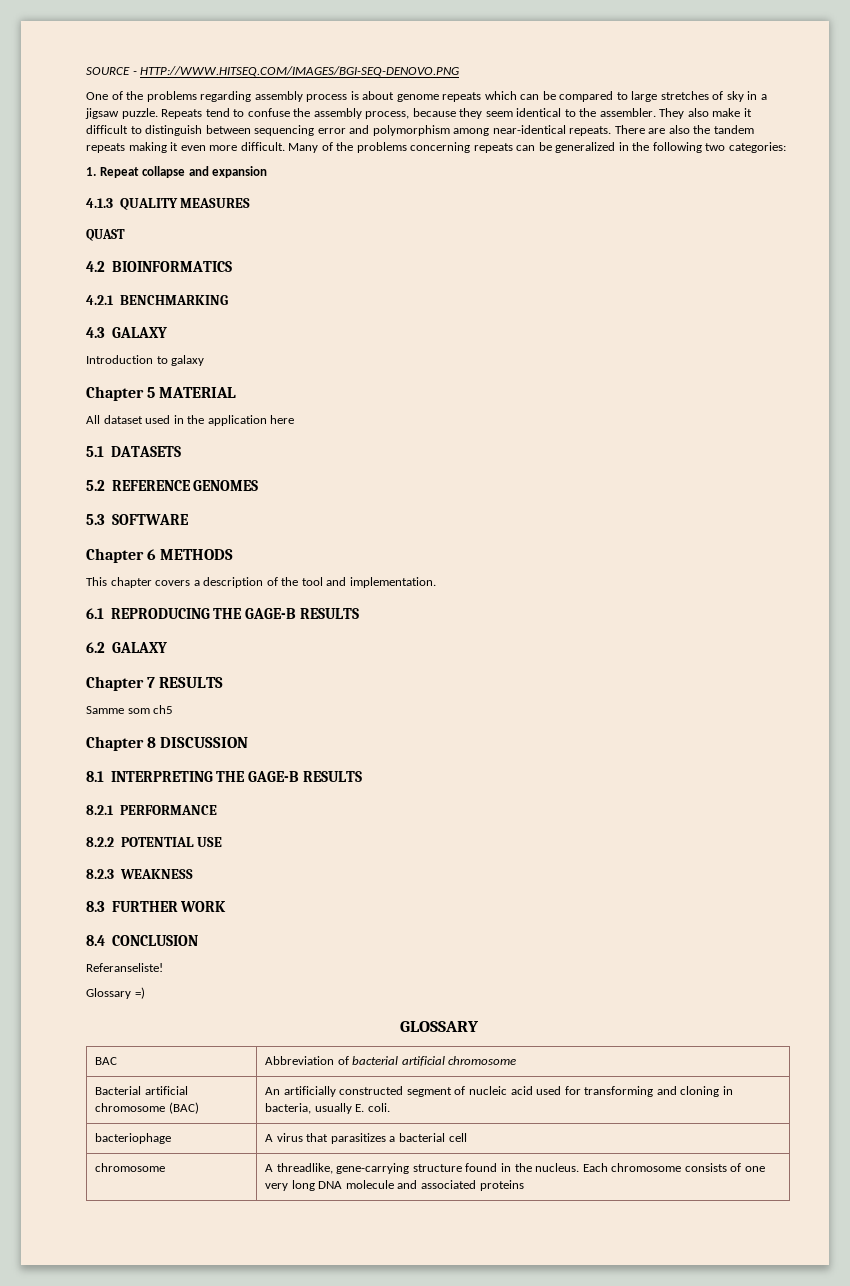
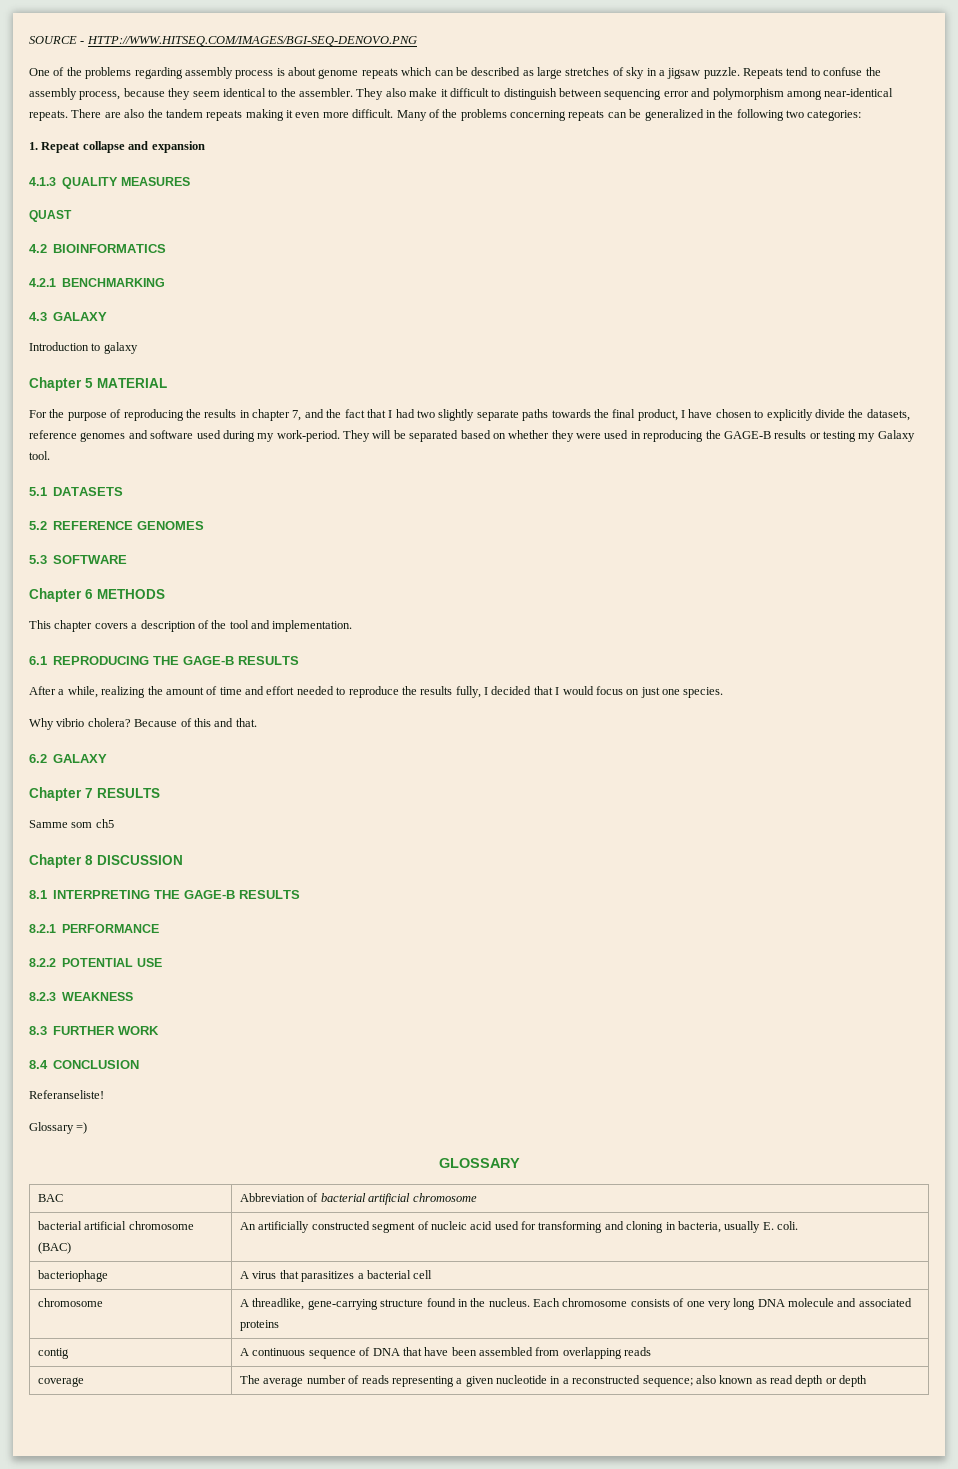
[559,91,628,102] compared to -> [471,67,534,76] described as
[86,415,295,426] All dataset used in the application here -> [29,409,910,421] [29,430,915,442] [29,451,50,460] For the purpose of reproducing the results in chapter 7, and the fact that I had two slightly separate paths towards the final product, I have chosen to explicitly divide the datasets, reference genomes and software used during my work-period. They will be separated based on whether they were used in reproducing the GAGE-B results or testing my Galaxy tool.
(360, 613) none -> [29,686,724,698] [29,718,257,730] // After a while, realizing the amount of time and effort needed to reproduce the results fully, I decided that I would focus on just one species. // Why vibrio cholera? Because of this and that.
[95,1086,142,1095] Bacterial -> [38,1221,83,1230] bacterial
(524, 1185) none -> [38,1348,70,1359] [240,1347,652,1359] [38,1377,85,1387] [240,1375,868,1387] // contig | A continuous sequence of DNA that have been assembled from overlapping reads // coverage | The average number of reads representing a given nucleotide in a reconstructed sequence; also known as read depth or depth

